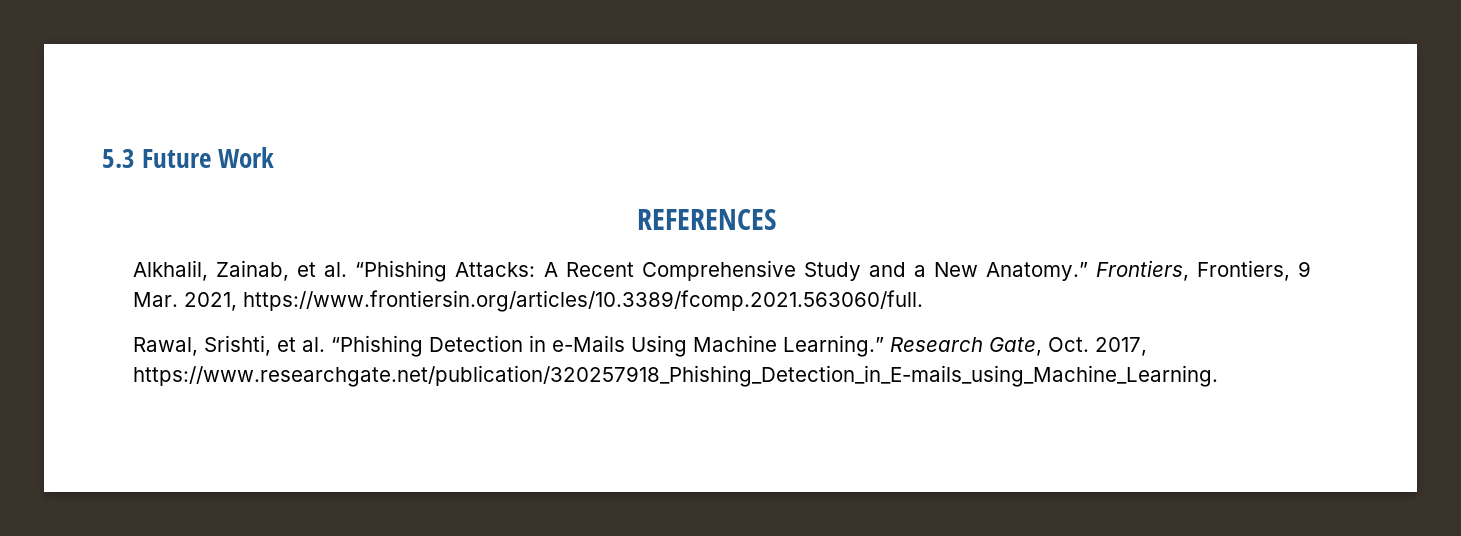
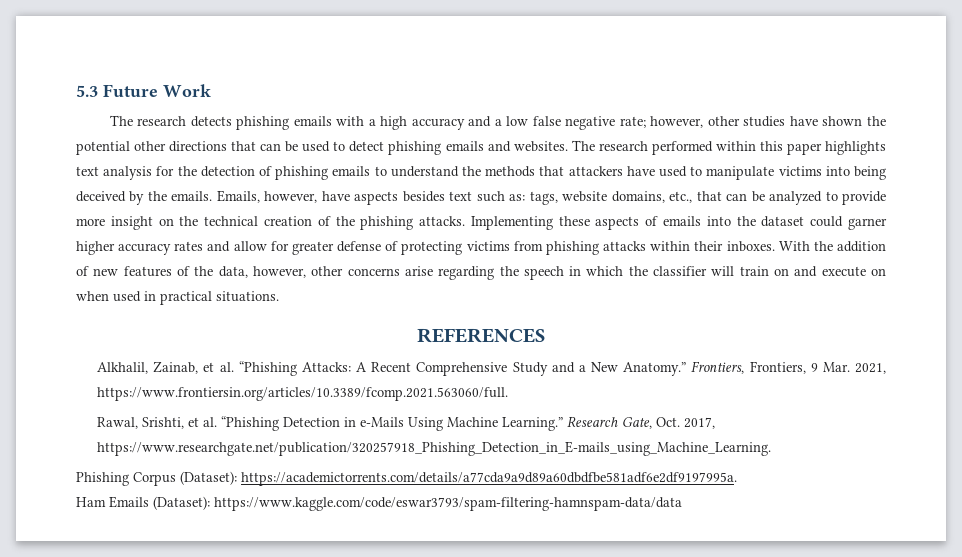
(275, 157) none -> [109,115,886,130] [76,140,886,155] [76,166,887,180] [76,190,887,205] [76,216,887,230] [76,241,886,255] [76,266,887,280] [76,291,279,305] // The research detects phishing emails with a high accuracy and a low false negative rate; however, other studies have shown the potential other directions that can be used to detect phishing emails and websites. The research performed within this paper highlights text analysis for the detection of phishing emails to understand the methods that attackers have used to manipulate victims into being deceived by the emails. Emails, however, have aspects besides text such as: tags, website domains, etc., that can be analyzed to provide more insight on the technical creation of the phishing attacks. Implementing these aspects of emails into the dataset could garner higher accuracy rates and allow for greater defense of protecting victims from phishing attacks within their inboxes. With the addition of new features of the data, however, other concerns arise regarding the speech in which the classifier will train on and execute on when used in practical situations.
(1219, 376) none -> [76,471,737,486] [76,496,682,511] // Phishing Corpus (Dataset): https://academictorrents.com/details/a77cda9a9d89a60dbdfbe581adf6e2df9197995a. // Ham Emails (Dataset): https://www.kaggle.com/code/eswar3793/spam-filtering-hamnspam-data/data

